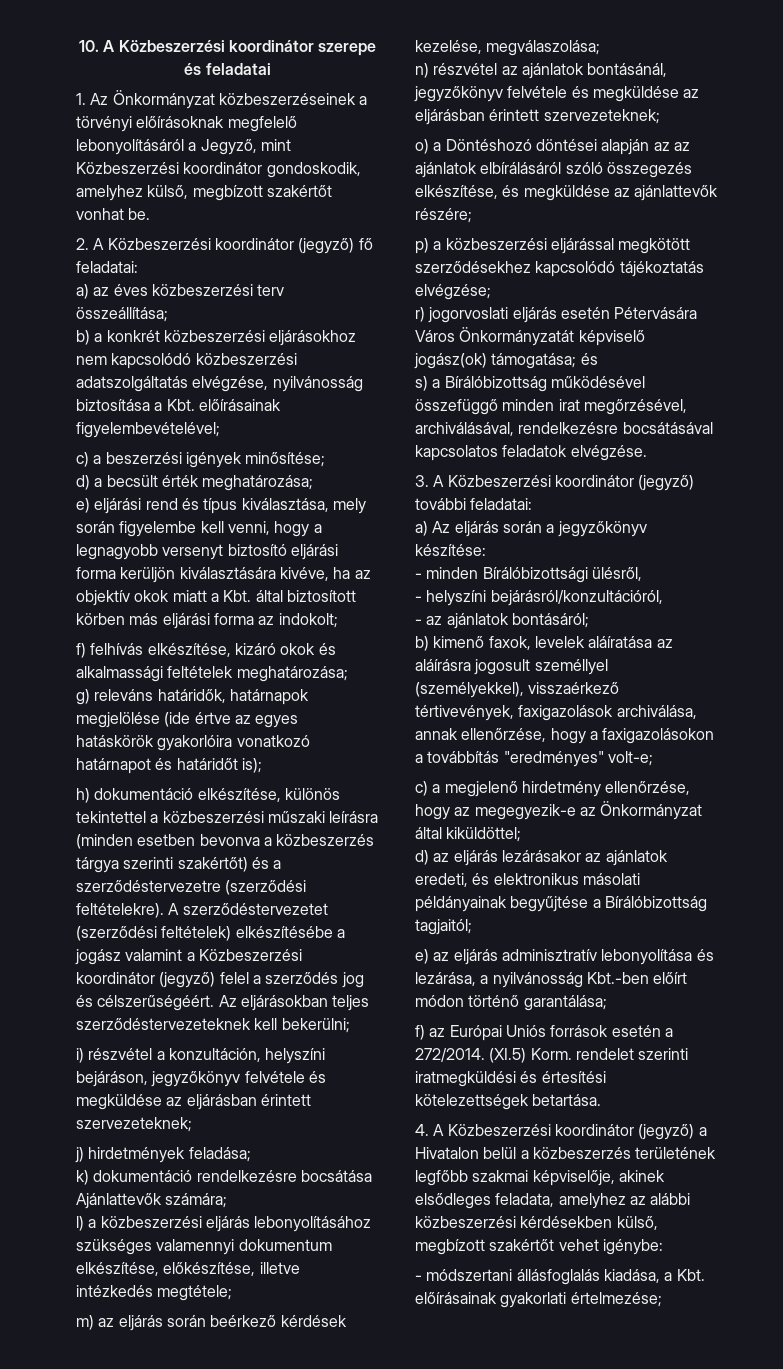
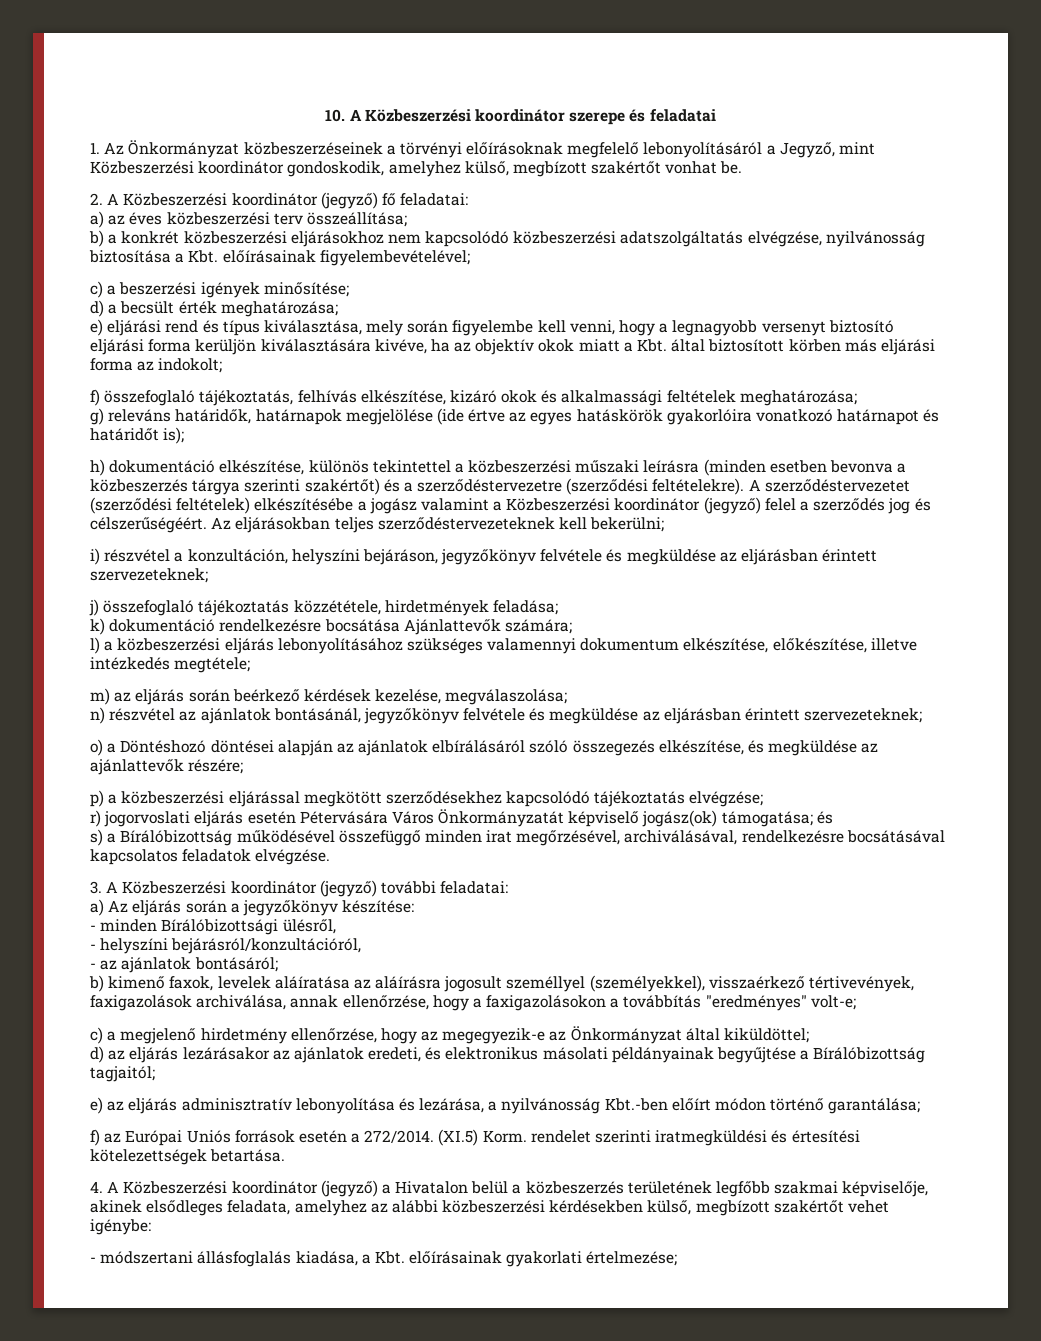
(86, 650) none -> [104,390,294,406] összefoglaló tájékoztatás,
(84, 1155) none -> [103,600,381,616] összefoglaló tájékoztatás közzététele,
[673,142,690,151] az -> (354, 748) none

